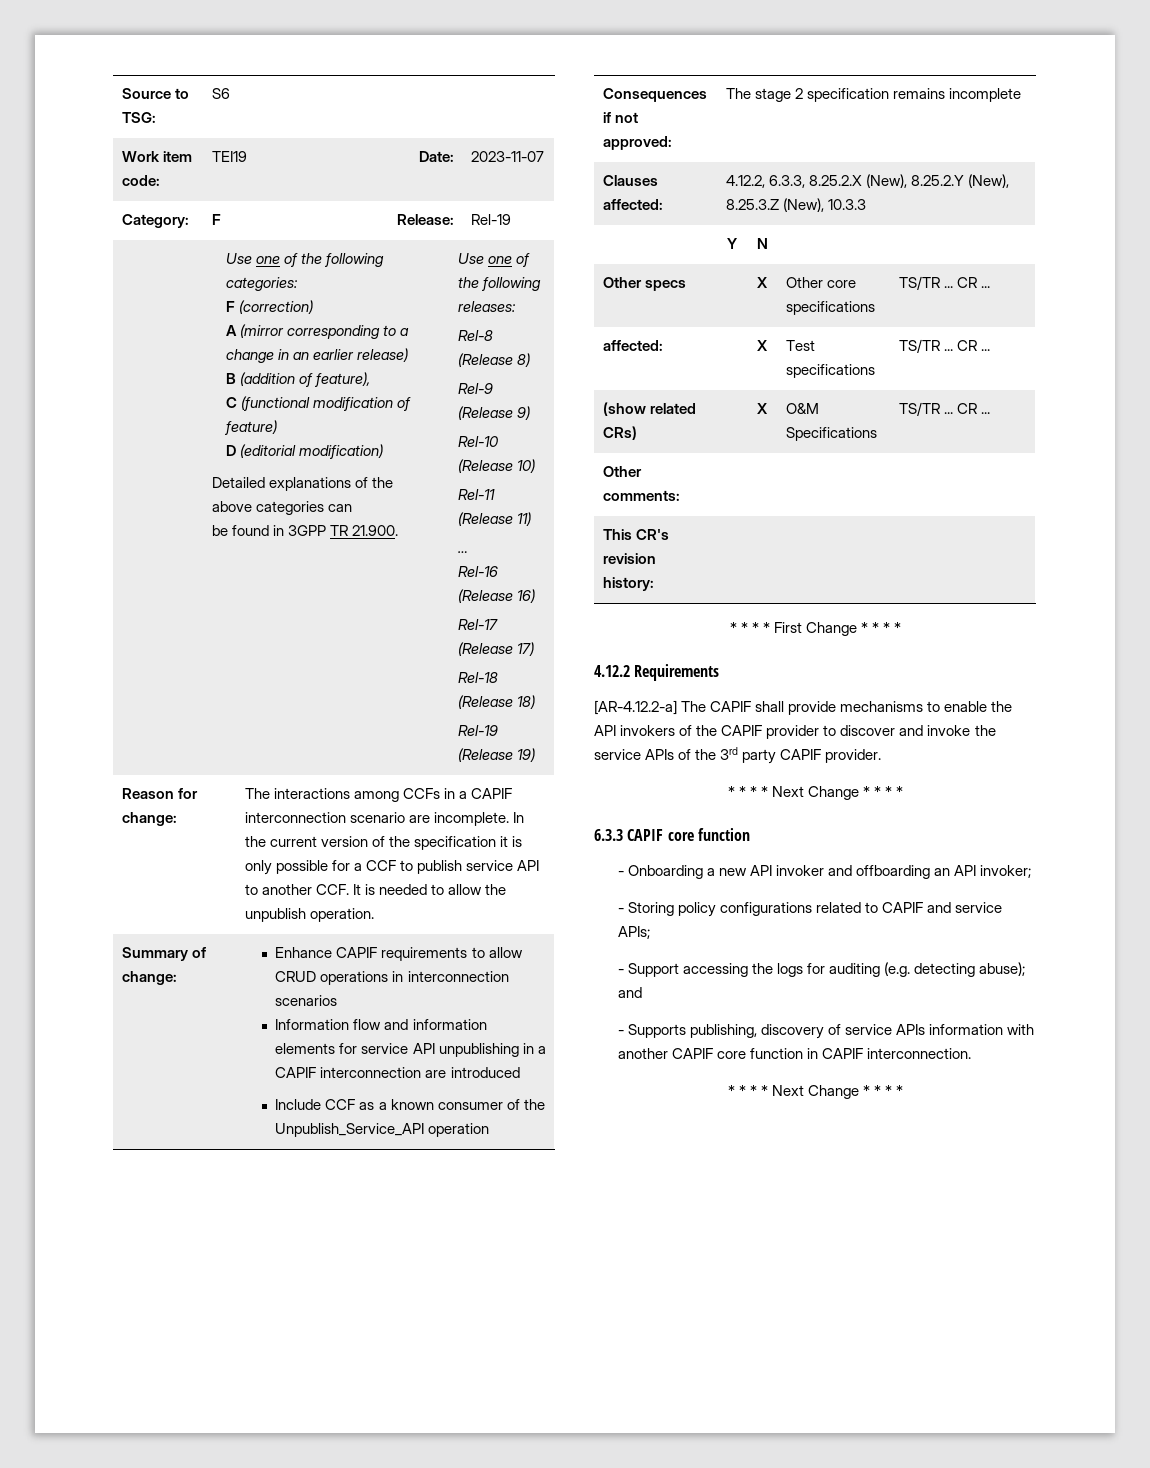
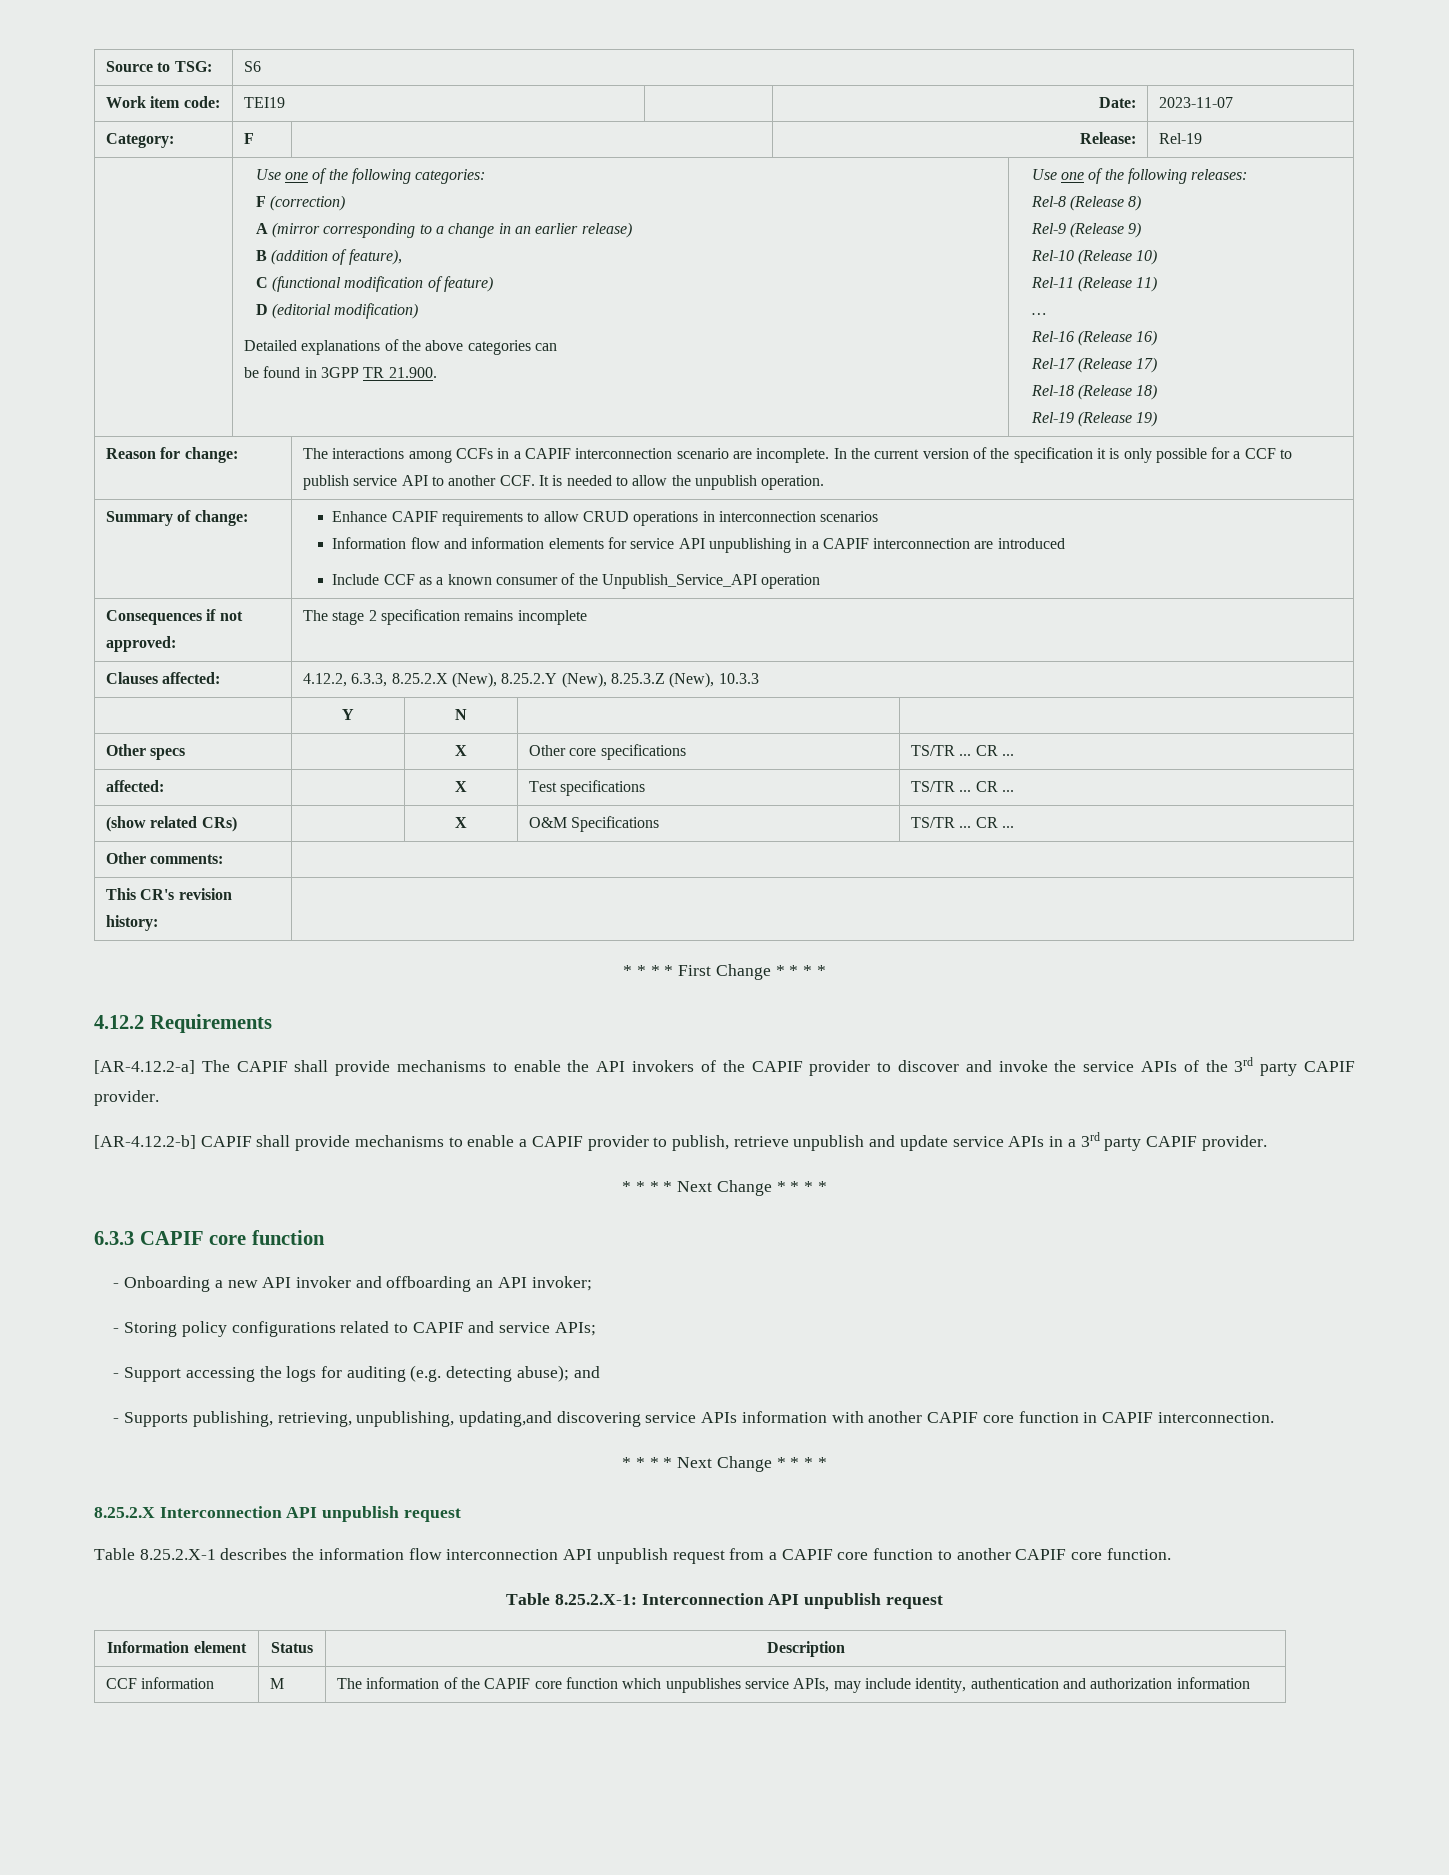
(882, 756) none -> [94,1132,1267,1151] // [AR-4.12.2-b] CAPIF shall provide mechanisms to enable a CAPIF provider to publish, retrieve unpublish and update service APIs in a 3rd party CAPIF provider.
[761,1024,842,1039] discovery of -> [277,1411,641,1427] retrieving, unpublishing, updating,and discovering
(904, 1090) none -> [94,1506,461,1522] [94,1548,1171,1564] [506,1593,943,1609] [107,1641,247,1653] [271,1642,313,1653] [766,1641,845,1657] [106,1677,215,1689] [270,1678,285,1689] [337,1677,1250,1693] // 8.25.2.X Interconnection API unpublish request // Table 8.25.2.X-1 describes the information flow interconnection API unpublish request from a CAPIF core function to another CAPIF core function. // Table 8.25.2.X-1: Interconnection API unpublish request // Information element | Status | Description // CCF information | M | The information of the CAPIF core function which unpublishes service APIs, may include identity, authentication and authorization information

